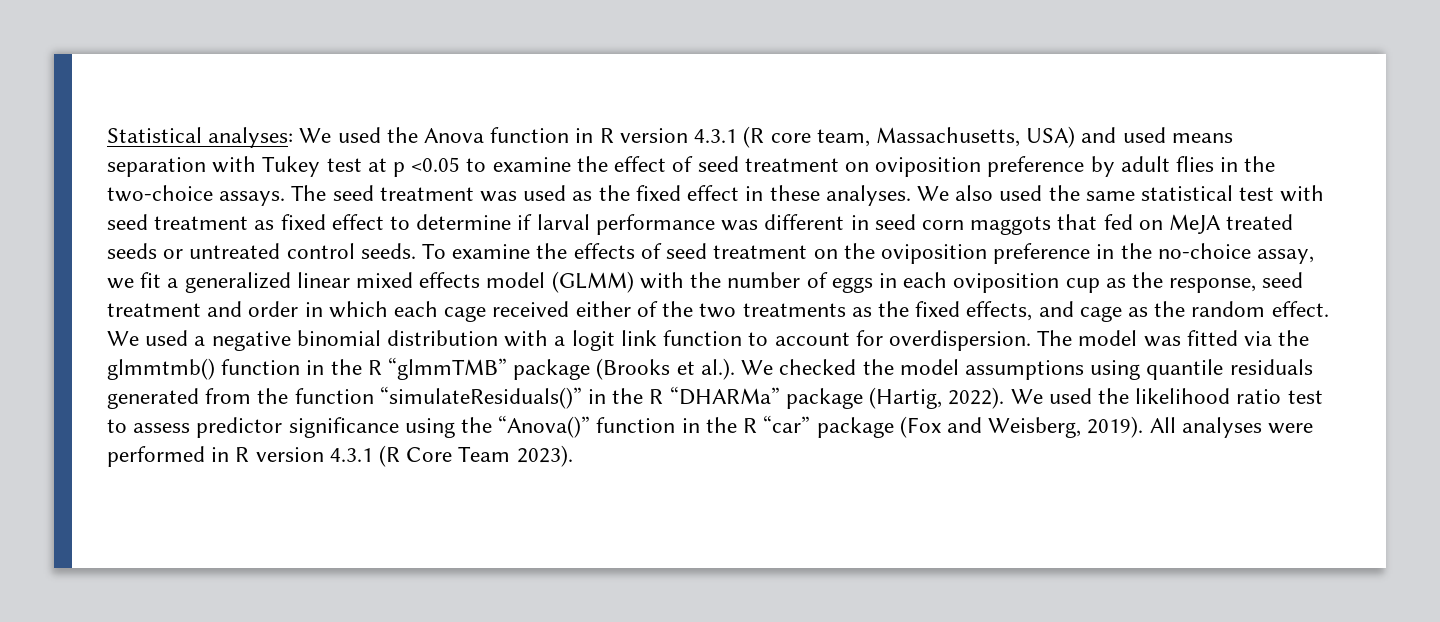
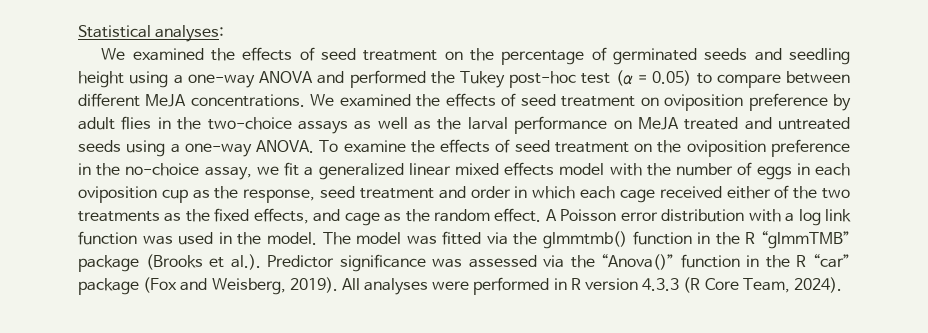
[299,126,1233,148] [107,156,667,177] We used the Anova function in R version 4.3.1 (R core team, Massachusetts, USA) and used means separation with Tukey test at p <0.05 to examine the effect -> [101,47,850,65] [78,70,850,88] [78,93,496,107] // We examined the effects of seed treatment on the percentage of germinated seeds and seedling height using a one-way ANOVA and performed the Tukey post-hoc test (α = 0.05) to compare between different MeJA concentrations. We examined the effects
[219,185,1325,206] [107,214,1294,235] [107,243,416,259] assays. The seed treatment was used as the fixed effect in these analyses. We also used the same statistical test with seed treatment as fixed effect to determine if larval performance was different in seed corn maggots that fed on MeJA treated seeds or untreated control seeds. -> [297,116,850,134] [78,140,315,157] assays as well as the larval performance on MeJA treated and untreated seeds using a one-way ANOVA.
[551,271,634,293] (GLMM) -> (605, 169) none
[107,330,381,351] We used a negative binomial -> [545,209,658,221] A Poisson error
[571,330,615,351] logit -> [798,209,821,226] log
[748,330,1031,351] to account for overdispersion. -> [142,232,317,245] was used in the model.
[741,359,1313,380] [107,386,1323,409] [107,417,455,438] We checked the model assumptions using quantile residuals generated from the function “simulateResiduals()” in the R “DHARMa” package (Hartig, 2022). We used the likelihood ratio test to assess predictor significance using -> [267,254,565,272] Predictor significance was assessed via
[329,448,373,462] 4.3.1 -> [642,278,680,291] 4.3.3
[458,445,573,467] Team 2023). -> [742,277,842,293] Team, 2024).

